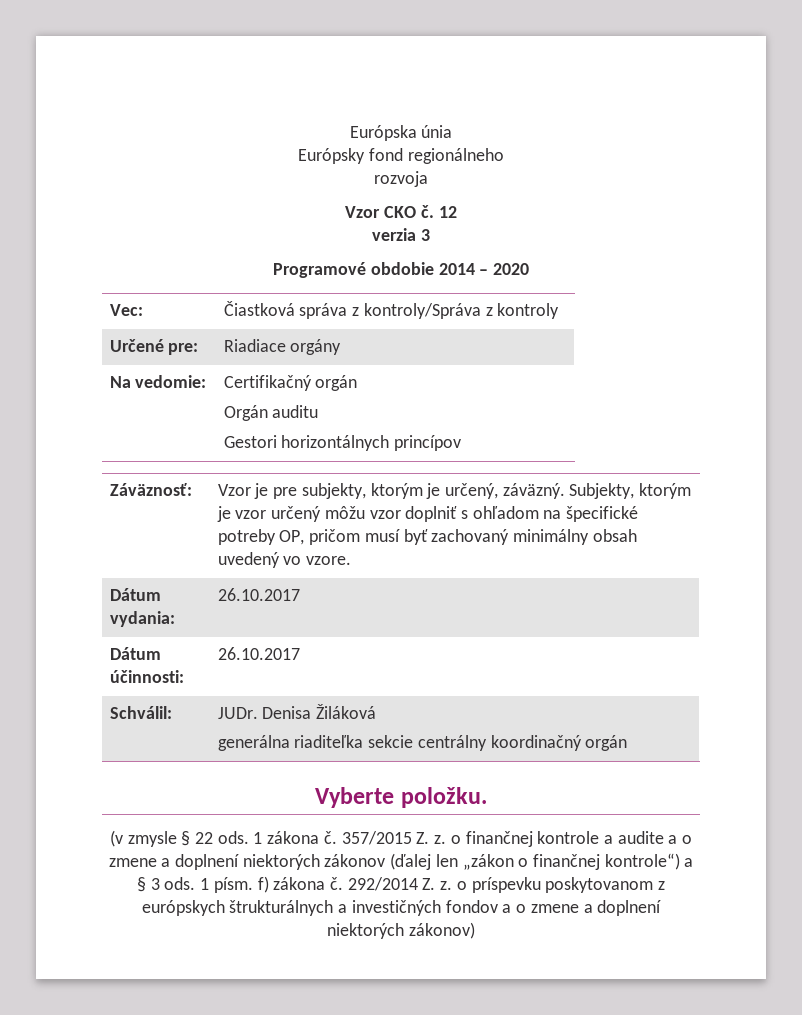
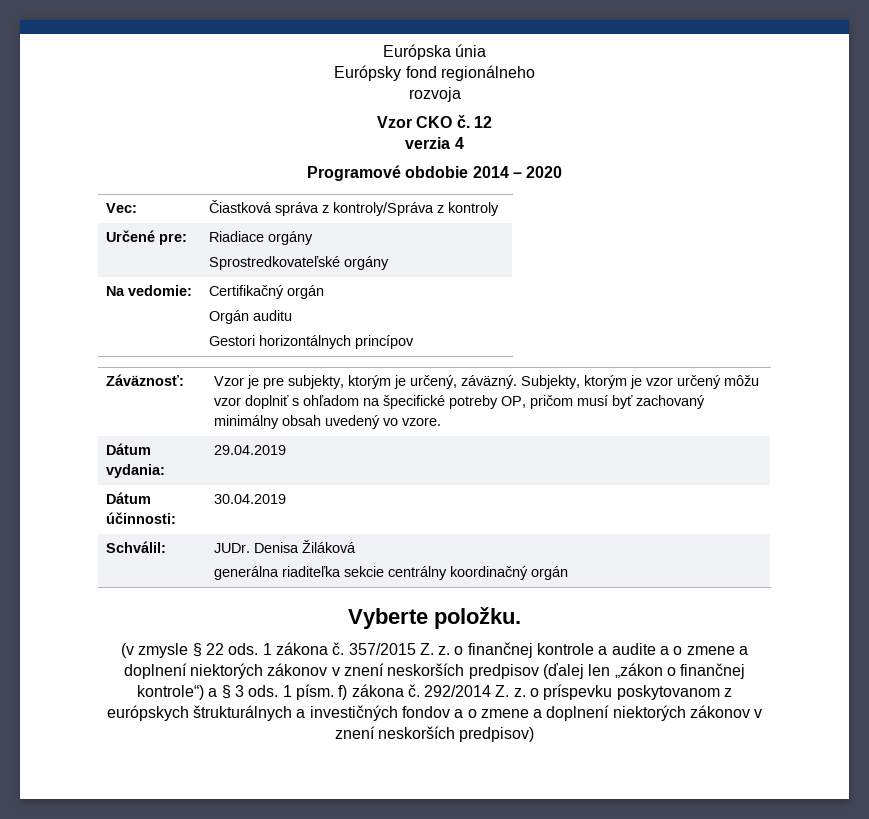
[420,229,430,241] 3 -> [454,137,464,149] 4
(342, 347) none -> [208,256,389,270] // Sprostredkovateľské orgány
[217,588,300,601] 26.10.2017 -> [213,445,286,455] 29.04.2019
[217,647,300,660] 26.10.2017 -> [213,494,286,504] 30.04.2019
(386, 860) none -> [331,663,539,679] v znení neskorších predpisov
[408,922,475,939] zákonov) -> [690,705,763,718] [334,726,535,742] zákonov v znení neskorších predpisov)

